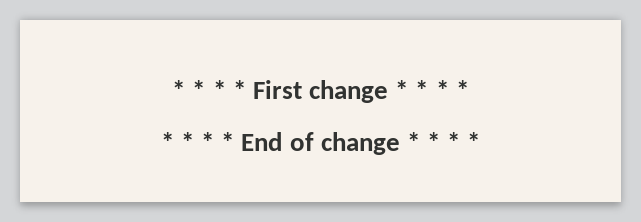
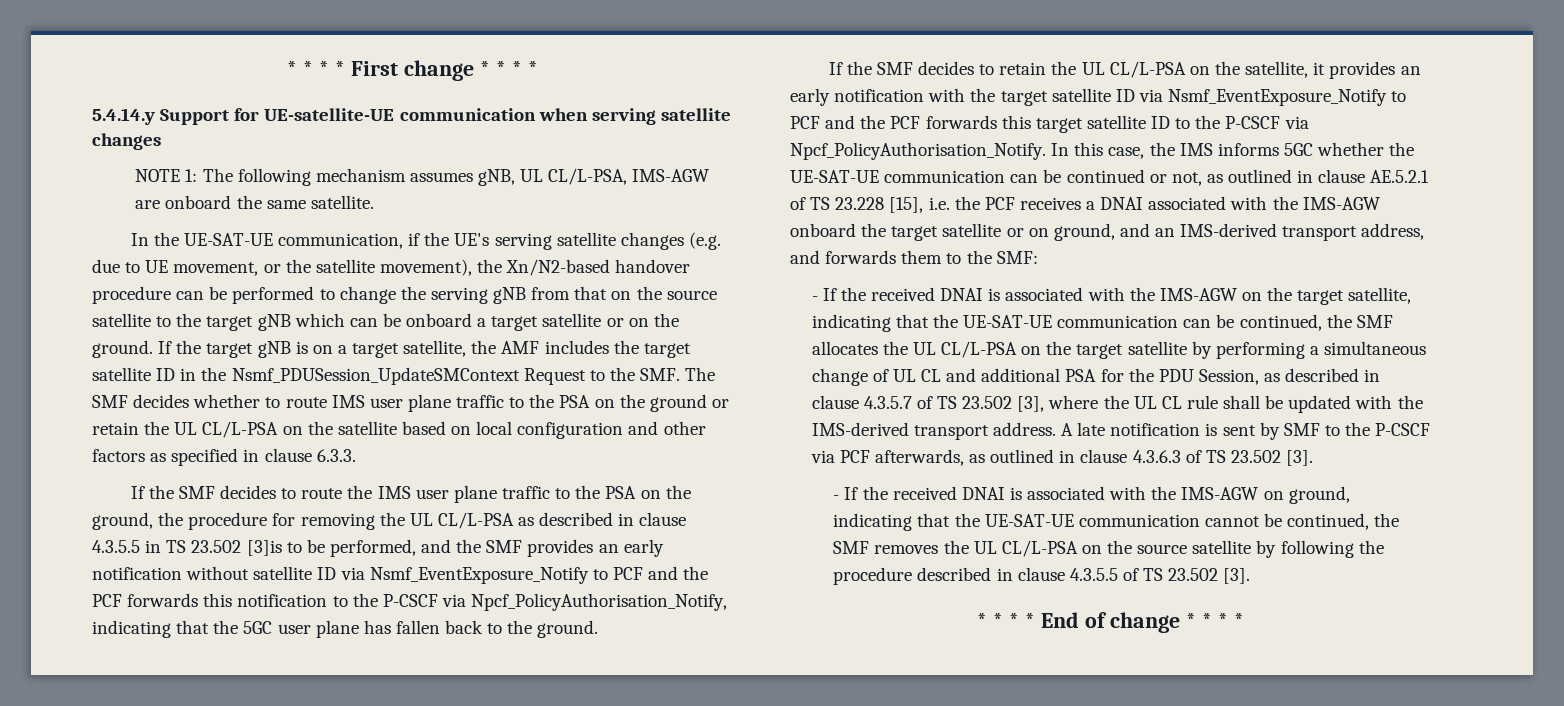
(469, 89) none -> [92,108,731,125] [92,133,161,150] [135,168,710,186] [135,195,374,209] [130,232,721,250] [92,259,691,276] [92,286,717,304] [92,313,679,331] [92,340,691,358] [92,367,716,385] [92,394,729,412] [92,421,706,439] [92,448,356,466] [130,485,691,503] [92,512,687,530] [92,539,664,557] [92,566,709,584] [92,593,728,611] [92,620,599,638] [828,61,1421,79] [790,88,1407,106] [790,115,1309,133] [790,142,1415,160] [790,169,1430,186] [790,196,1380,213] [790,223,1425,241] [790,250,1038,264] [811,287,1412,305] [811,314,1393,332] [811,341,1427,359] [811,368,1381,386] [811,395,1423,413] [811,422,1431,440] [810,449,1314,466] [833,486,1350,504] [833,513,1400,531] [833,540,1384,558] [833,567,1251,585] // 5.4.14.y Support for UE-satellite-UE communication when serving satellite changes // NOTE 1: The following mechanism assumes gNB, UL CL/L-PSA, IMS-AGW are onboard the same satellite. // In the UE-SAT-UE communication, if the UE's serving satellite changes (e.g. due to UE movement, or the satellite movement), the Xn/N2-based handover procedure can be performed to change the serving gNB from that on the source satellite to the target gNB which can be onboard a target satellite or on the ground. If the target gNB is on a target satellite, the AMF includes the target satellite ID in the Nsmf_PDUSession_UpdateSMContext Request to the SMF. The SMF decides whether to route IMS user plane traffic to the PSA on the ground or retain the UL CL/L-PSA on the satellite based on local configuration and other factors as specified in clause 6.3.3. // If the SMF decides to route the IMS user plane traffic to the PSA on the ground, the procedure for removing the UL CL/L-PSA as described in clause 4.3.5.5 in TS 23.502 [3]is to be performed, and the SMF provides an early notification without satellite ID via Nsmf_EventExposure_Notify to PCF and the PCF forwards this notification to the P-CSCF via Npcf_PolicyAuthorisation_Notify, indicating that the 5GC user plane has fallen back to the ground. // If the SMF decides to retain the UL CL/L-PSA on the satellite, it provides an early notification with the target satellite ID via Nsmf_EventExposure_Notify to PCF and the PCF forwards this target satellite ID to the P-CSCF via Npcf_PolicyAuthorisation_Notify. In this case, the IMS informs 5GC whether the UE-SAT-UE communication can be continued or not, as outlined in clause AE.5.2.1 of TS 23.228 [15], i.e. the PCF receives a DNAI associated with the IMS-AGW onboard the target satellite or on ground, and an IMS-derived transport address, and forwards them to the SMF: // - If the received DNAI is associated with the IMS-AGW on the target satellite, indicating that the UE-SAT-UE communication can be continued, the SMF allocates the UL CL/L-PSA on the target satellite by performing a simultaneous change of UL CL and additional PSA for the PDU Session, as described in clause 4.3.5.7 of TS 23.502 [3], where the UL CL rule shall be updated with the IMS-derived transport address. A late notification is sent by SMF to the P-CSCF via PCF afterwards, as outlined in clause 4.3.6.3 of TS 23.502 [3]. // - If the received DNAI is associated with the IMS-AGW on ground, indicating that the UE-SAT-UE communication cannot be continued, the SMF removes the UL CL/L-PSA on the source satellite by following the procedure described in clause 4.3.5.5 of TS 23.502 [3].

